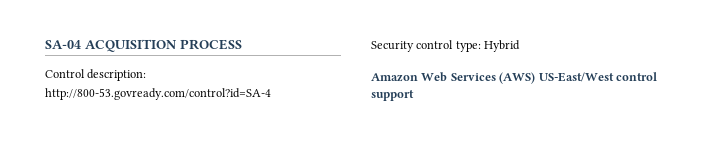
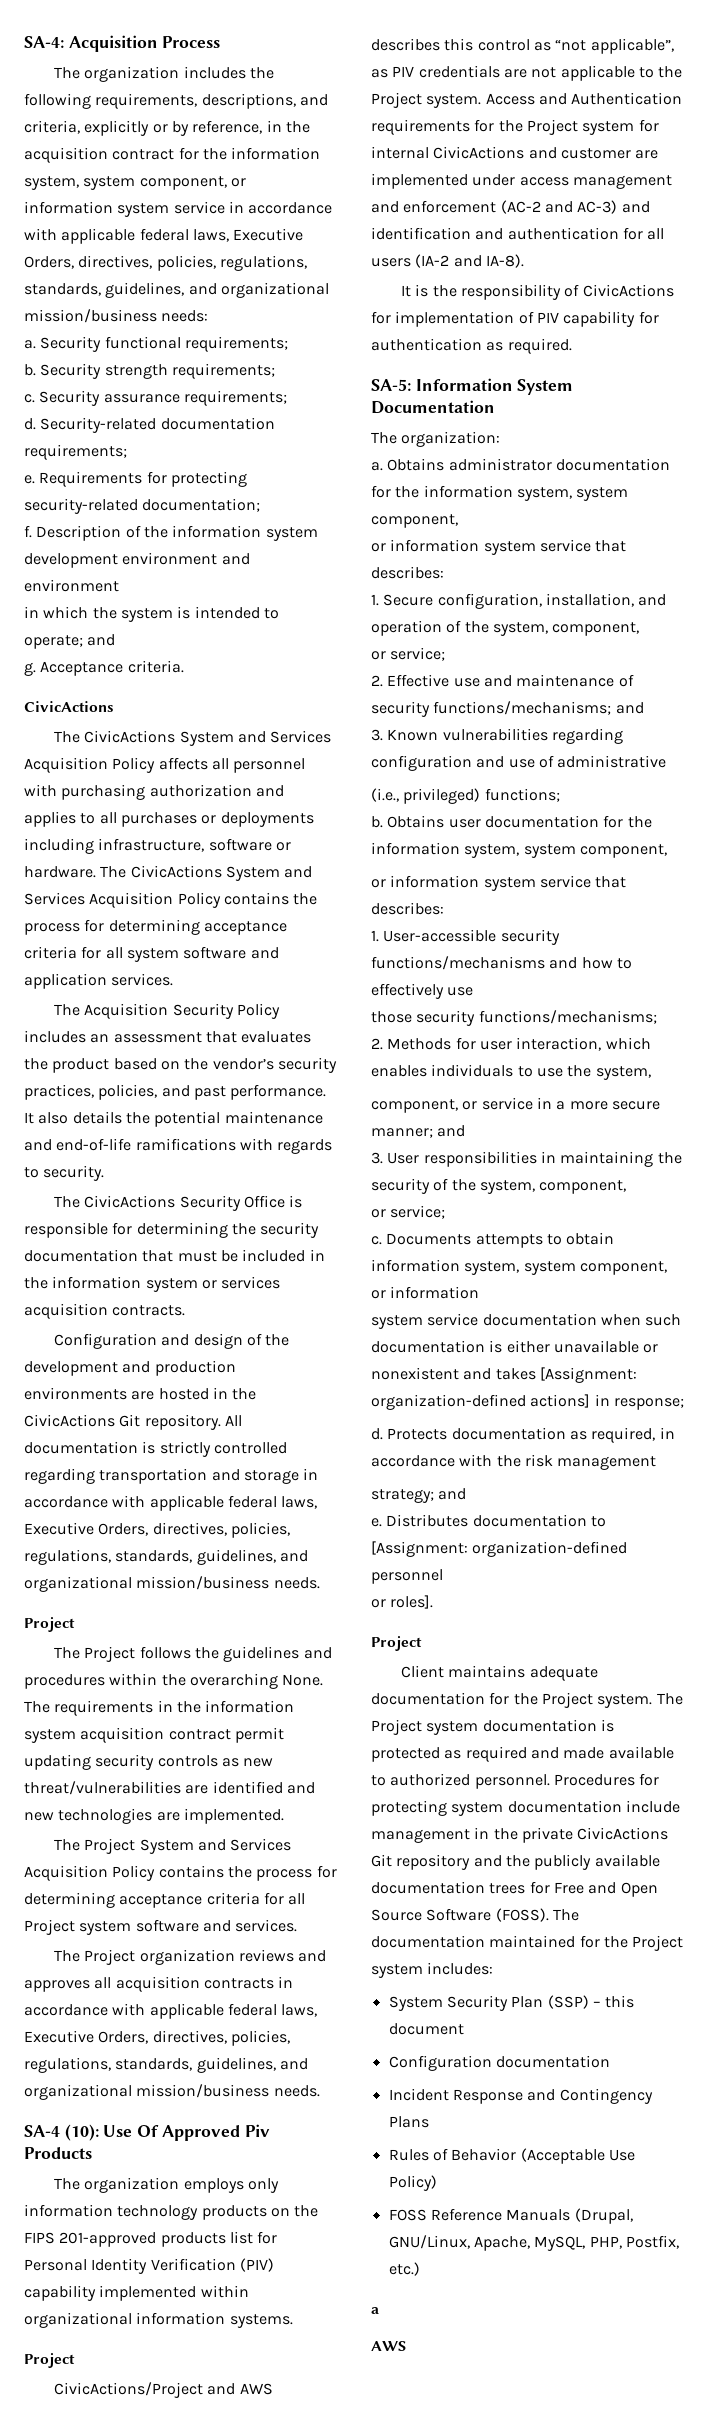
[45,39,242,52] [45,69,147,81] [45,88,271,100] [371,40,521,52] [371,72,657,84] [371,90,414,101] SA-04 ACQUISITION PROCESS // Control description: http://800-53.govready.com/control?id=SA-4 // Security control type: Hybrid // Amazon Web Services (AWS) US-East/West control support -> [24,35,221,52] [53,66,274,82] [24,93,328,109] [24,120,310,136] [24,147,321,163] [24,176,246,190] [24,201,333,217] [24,228,304,244] [24,255,307,271] [24,282,329,298] [24,309,209,323] [24,336,288,352] [24,363,275,379] [24,390,287,406] [24,417,275,433] [24,444,127,460] [24,471,247,487] [24,498,261,514] [24,525,318,541] [24,552,250,568] [24,579,119,592] [24,606,279,622] [24,634,116,649] [24,660,184,676] [24,701,114,712] [53,730,332,746] [24,757,306,773] [24,784,284,800] [24,811,314,827] [24,838,291,854] [24,865,313,881] [24,892,318,908] [24,919,287,935] [24,946,279,962] [24,973,174,989] [53,1003,280,1019] [24,1030,312,1043] [24,1057,337,1073] [24,1084,327,1100] [24,1111,323,1127] [24,1138,333,1154] [24,1165,105,1181] [53,1195,303,1211] [24,1222,320,1238] [24,1249,325,1262] [24,1276,281,1292] [24,1303,186,1319] [53,1333,290,1349] [24,1360,236,1376] [24,1387,257,1400] [24,1414,242,1430] [24,1441,287,1457] [24,1468,319,1484] [24,1495,318,1511] [24,1522,290,1538] [24,1549,308,1565] [24,1576,320,1592] [24,1617,75,1632] [53,1646,332,1662] [24,1673,324,1689] [24,1700,295,1716] [24,1727,284,1743] [24,1754,274,1770] [24,1781,315,1795] [24,1808,284,1824] [53,1838,292,1854] [24,1865,337,1881] [24,1892,306,1908] [24,1919,298,1935] [53,1949,327,1965] [24,1976,294,1992] [24,2003,318,2019] [24,2030,290,2046] [24,2057,308,2073] [24,2084,320,2100] [24,2124,270,2141] [24,2147,92,2159] [53,2177,279,2193] [24,2204,319,2220] [24,2231,278,2247] [24,2258,274,2274] [24,2285,249,2301] [24,2312,293,2328] [24,2353,75,2368] [53,2382,273,2398] [371,38,674,54] [371,65,683,81] [371,92,683,108] [371,119,659,135] [371,146,659,159] [371,173,672,189] [371,200,650,214] [371,227,665,240] [371,254,524,268] [400,284,674,300] [371,311,659,327] [371,338,572,354] [371,378,574,395] [371,400,495,414] [371,431,501,447] [371,458,670,471] [371,485,629,501] [371,514,458,528] [371,539,627,555] [371,566,444,579] [371,593,667,609] [371,620,640,636] [371,647,446,661] [371,674,634,687] [371,701,644,717] [371,728,623,744] [371,755,667,771] [371,788,560,804] [371,815,652,828] [371,842,667,858] [371,875,627,891] [371,902,444,915] [371,929,560,945] [371,956,632,970] [371,983,474,999] [371,1010,657,1026] [371,1037,651,1051] [371,1064,651,1080] [371,1097,660,1113] [371,1125,466,1138] [371,1151,682,1167] [371,1178,627,1194] [371,1205,446,1219] [371,1232,615,1248] [371,1259,667,1275] [371,1286,480,1299] [371,1313,682,1329] [371,1340,659,1353] [371,1367,637,1383] [371,1394,684,1410] [371,1427,675,1443] [371,1454,657,1470] [371,1488,467,1503] [371,1514,606,1527] [371,1541,628,1557] [371,1569,443,1584] [371,1595,434,1609] [371,1636,422,1651] [400,1665,598,1681] [371,1692,683,1708] [371,1719,614,1735] [371,1746,674,1762] [371,1773,660,1789] [371,1800,680,1816] [371,1827,669,1843] [371,1854,660,1870] [371,1881,658,1897] [371,1908,579,1922] [371,1935,684,1951] [371,1962,494,1978] [388,1995,635,2011] [388,2023,464,2035] [388,2055,610,2071] [388,2088,653,2104] [388,2116,429,2128] [388,2148,635,2164] [388,2175,437,2191] [388,2208,633,2224] [388,2235,679,2251] [388,2262,420,2276] [371,2307,379,2314] [371,2341,406,2351] SA-4: Acquisition Process // The organization includes the following requirements, descriptions, and criteria, explicitly or by reference, in the acquisition contract for the information system, system component, or information system service in accordance with applicable federal laws, Executive Orders, directives, policies, regulations, standards, guidelines, and organizational mission/business needs: // a. Security functional requirements; // b. Security strength requirements; // c. Security assurance requirements; // d. Security-related documentation requirements; // e. Requirements for protecting security-related documentation; // f. Description of the information system development environment and environment // in which the system is intended to operate; and // g. Acceptance criteria. // CivicActions // The CivicActions System and Services Acquisition Policy affects all personnel with purchasing authorization and applies to all purchases or deployments including infrastructure, software or hardware. The CivicActions System and Services Acquisition Policy contains the process for determining acceptance criteria for all system software and application services. // The Acquisition Security Policy includes an assessment that evaluates the product based on the vendor’s security practices, policies, and past performance. It also details the potential maintenance and end-of-life ramifications with regards to security. // The CivicActions Security Office is responsible for determining the security documentation that must be included in the information system or services acquisition contracts. // Configuration and design of the development and production environments are hosted in the CivicActions Git repository. All documentation is strictly controlled regarding transportation and storage in accordance with applicable federal laws, Executive Orders, directives, policies, regulations, standards, guidelines, and organizational mission/business needs. // Project // The Project follows the guidelines and procedures within the overarching None. The requirements in the information system acquisition contract permit updating security controls as new threat/vulnerabilities are identified and new technologies are implemented. // The Project System and Services Acquisition Policy contains the process for determining acceptance criteria for all Project system software and services. // The Project organization reviews and approves all acquisition contracts in accordance with applicable federal laws, Executive Orders, directives, policies, regulations, standards, guidelines, and organizational mission/business needs. // SA-4 (10): Use Of Approved Piv Products // The organization employs only information technology products on the FIPS 201-approved products list for Personal Identity Verification (PIV) capability implemented within organizational information systems. // Project // CivicActions/Project and AWS describes this control as “not applicable”, as PIV credentials are not applicable to the Project system. Access and Authentication requirements for the Project system for internal CivicActions and customer are implemented under access management and enforcement (AC-2 and AC-3) and identification and authentication for all users (IA-2 and IA-8). // It is the responsibility of CivicActions for implementation of PIV capability for authentication as required. // SA-5: Information System Documentation // The organization: // a. Obtains administrator documentation for the information system, system component, // or information system service that describes: // 1. Secure configuration, installation, and operation of the system, component, // or service; // 2. Effective use and maintenance of security functions/mechanisms; and // 3. Known vulnerabilities regarding configuration and use of administrative // (i.e., privileged) functions; // b. Obtains user documentation for the information system, system component, // or information system service that describes: // 1. User-accessible security functions/mechanisms and how to effectively use // those security functions/mechanisms; // 2. Methods for user interaction, which enables individuals to use the system, // component, or service in a more secure manner; and // 3. User responsibilities in maintaining the security of the system, component, // or service; // c. Documents attempts to obtain information system, system component, or information // system service documentation when such documentation is either unavailable or nonexistent and takes [Assignment: organization-defined actions] in response; // d. Protects documentation as required, in accordance with the risk management // strategy; and // e. Distributes documentation to [Assignment: organization-defined personnel // or roles]. // Project // Client maintains adequate documentation for the Project system. The Project system documentation is protected as required and made available to authorized personnel. Procedures for protecting system documentation include management in the private CivicActions Git repository and the publicly available documentation trees for Free and Open Source Software (FOSS). The documentation maintained for the Project system includes: // System Security Plan (SSP) – this document // Configuration documentation // Incident Response and Contingency Plans // Rules of Behavior (Acceptable Use Policy) // FOSS Reference Manuals (Drupal, GNU/Linux, Apache, MySQL, PHP, Postfix, etc.) // a // AWS

